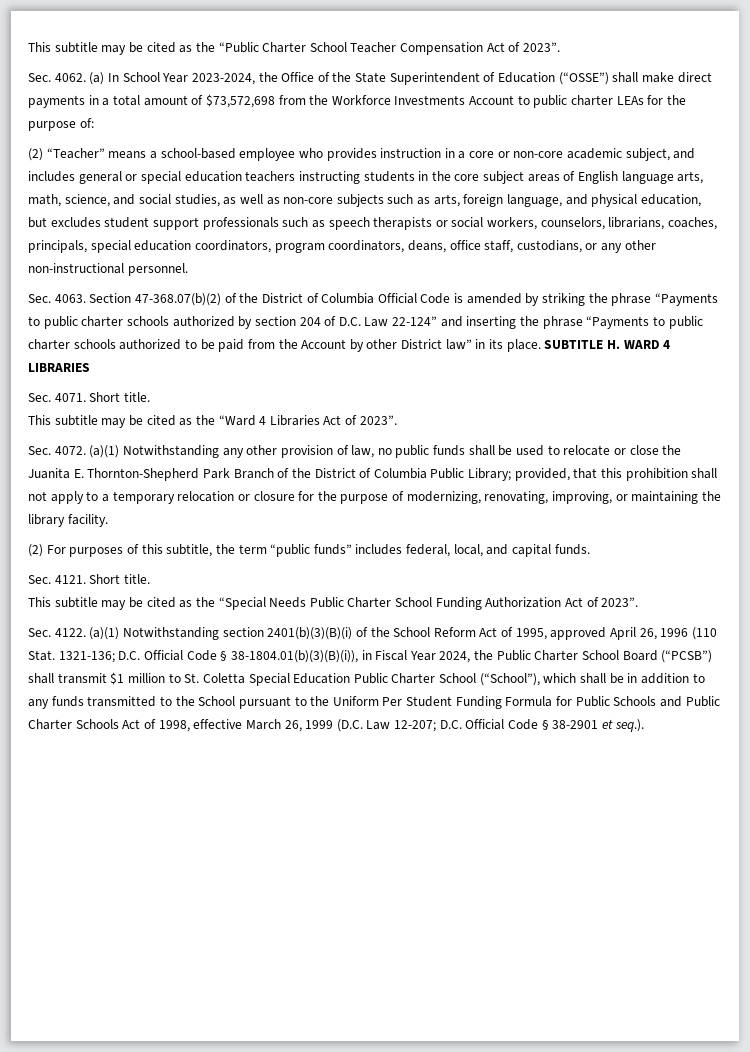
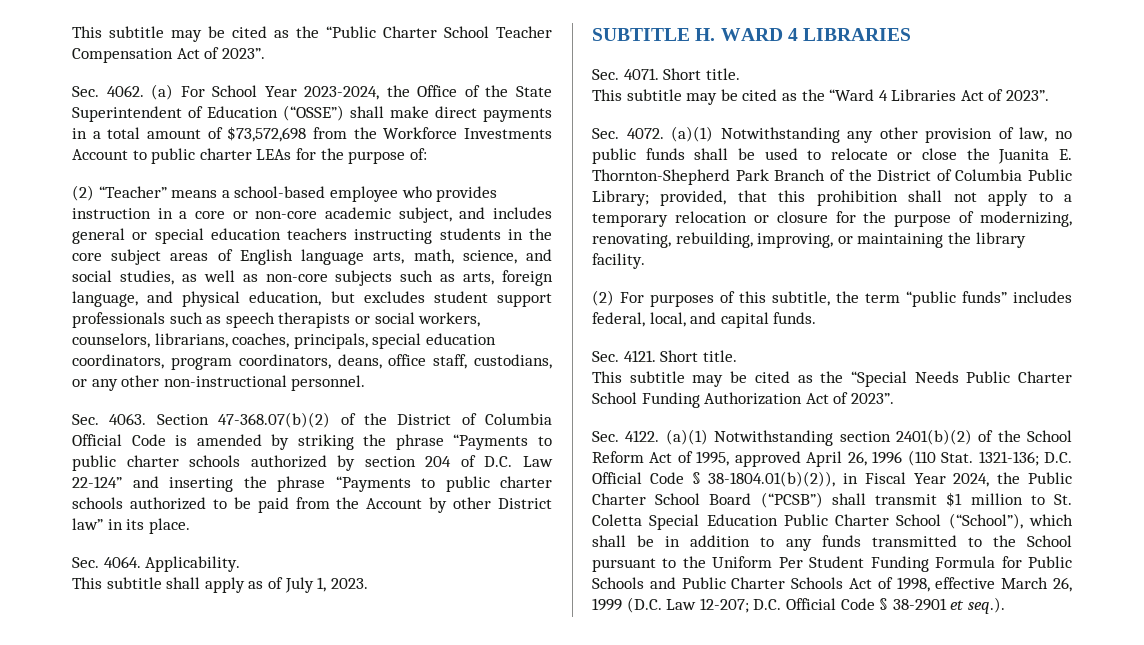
[107,73,119,82] In -> [180,86,205,97] For
(541, 345) none -> [72,556,241,572] [72,577,368,593] // Sec. 4064. Applicability. // This subtitle shall apply as of July 1, 2023. //
(549, 497) none -> [675,232,753,248] rebuilding,
[267,627,353,640] 2401(b)(3)(B)(i) -> [895,429,972,445] 2401(b)(2)
[230,650,358,663] 38-1804.01(b)(3)(B)(i)), -> [708,471,836,487] 38-1804.01(b)(2)),

